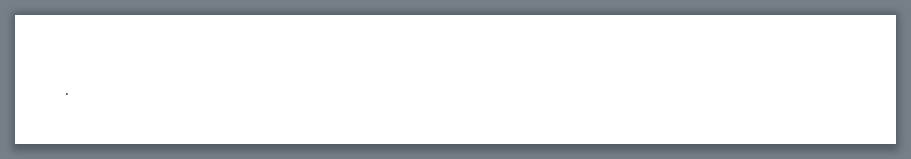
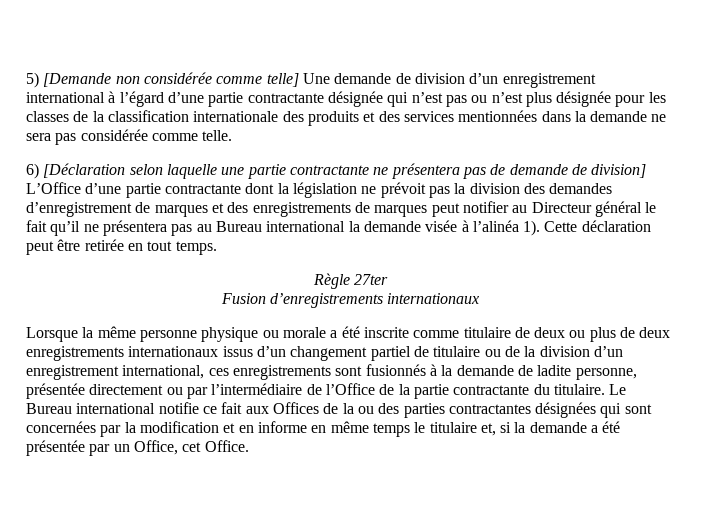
[65,93,69,95] . -> [26,72,596,88] [26,91,666,107] [26,110,667,126] [26,129,233,145] [26,163,647,179] [26,182,613,198] [26,201,657,217] [26,220,651,236] [26,239,217,255] [312,273,389,289] [220,293,480,308] [26,326,671,342] [26,346,623,361] [26,364,637,380] [26,383,627,399] [26,402,652,418] [26,421,621,437] [26,440,249,456] 5) [Demande non considérée comme telle] Une demande de division d’un enregistrement international à l’égard d’une partie contractante désignée qui n’est pas ou n’est plus désignée pour les classes de la classification internationale des produits et des services mentionnées dans la demande ne sera pas considérée comme telle. // 6) [Déclaration selon laquelle une partie contractante ne présentera pas de demande de division] L’Office d’une partie contractante dont la législation ne prévoit pas la division des demandes d’enregistrement de marques et des enregistrements de marques peut notifier au Directeur général le fait qu’il ne présentera pas au Bureau international la demande visée à l’alinéa 1). Cette déclaration peut être retirée en tout temps. // Règle 27ter // Fusion d’enregistrements internationaux // Lorsque la même personne physique ou morale a été inscrite comme titulaire de deux ou plus de deux enregistrements internationaux issus d’un changement partiel de titulaire ou de la division d’un enregistrement international, ces enregistrements sont fusionnés à la demande de ladite personne, présentée directement ou par l’intermédiaire de l’Office de la partie contractante du titulaire. Le Bureau international notifie ce fait aux Offices de la ou des parties contractantes désignées qui sont concernées par la modification et en informe en même temps le titulaire et, si la demande a été présentée par un Office, cet Office.

